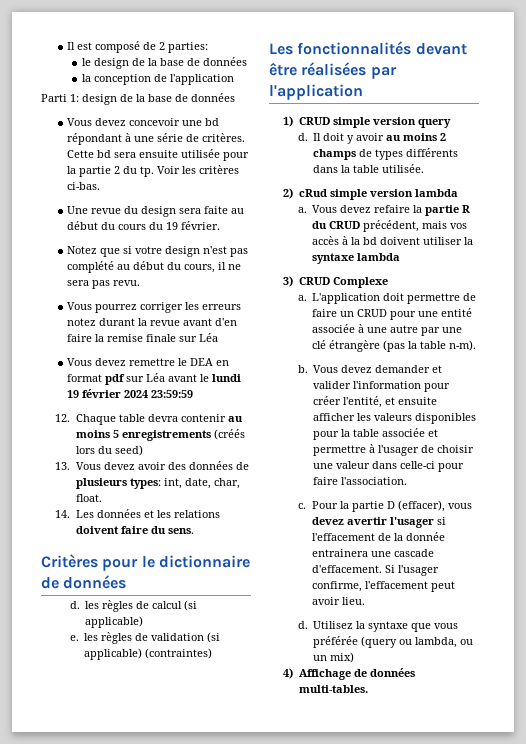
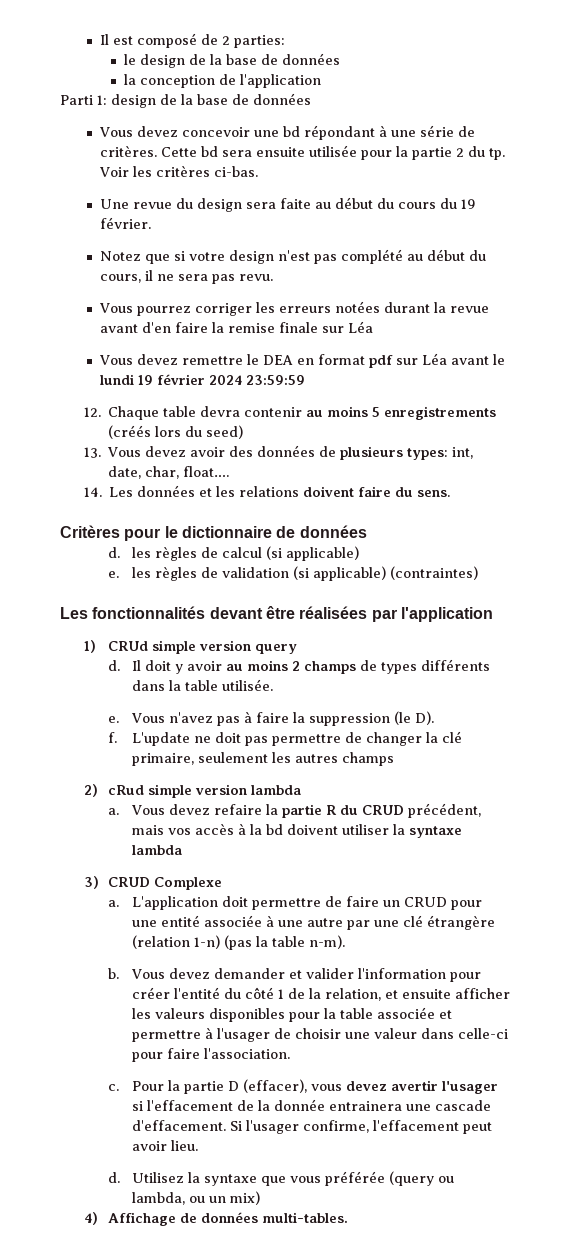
[67,318,97,326] notez -> [334,301,380,313] notées
[75,494,102,502] float. -> [183,466,230,477] float….
[298,117,330,125] CRUD -> [107,641,148,651] CRUd
(425, 168) none -> [107,711,434,726] [107,731,462,746] [131,752,394,766] // e. Vous n'avez pas à faire la suppression (le D). // f. L'update ne doit pas permettre de changer la clé primaire, seulement les autres champs
(381, 346) none -> [131,935,220,949] (relation 1-n)
[343,396,383,408] l'entité, -> [173,987,381,1001] l'entité du côté 1 de la relation,

